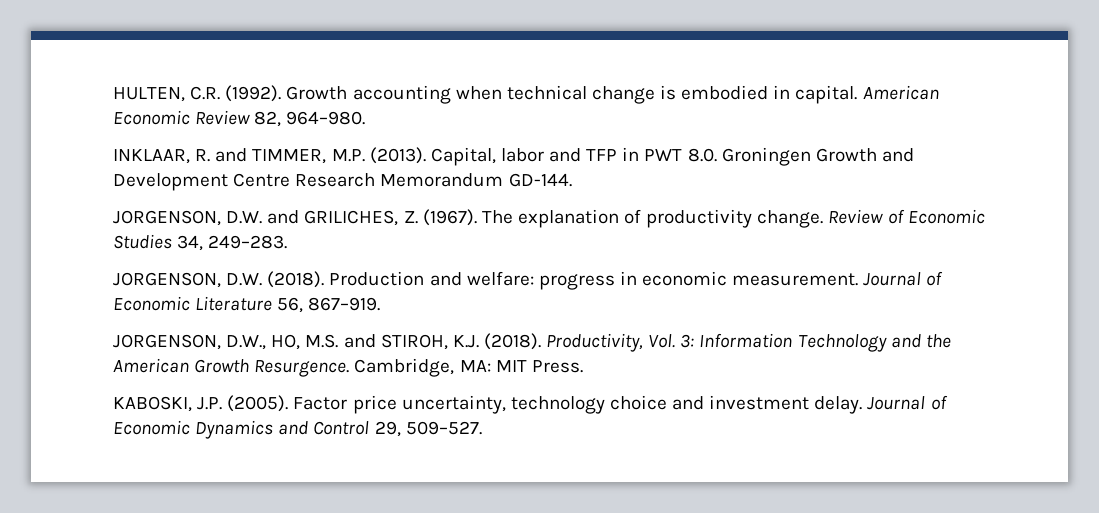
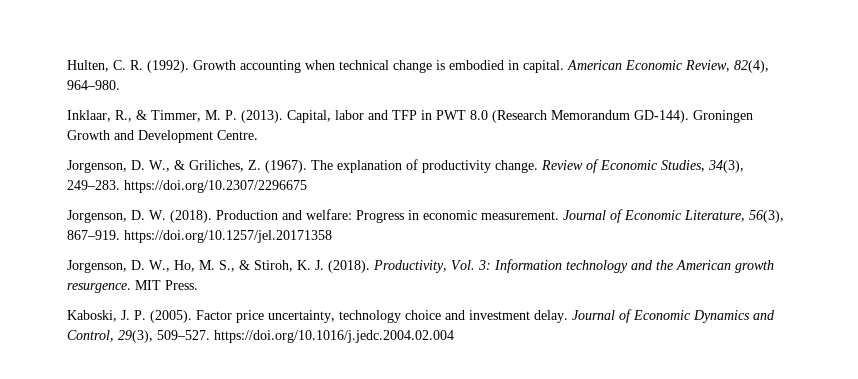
[113,86,221,102] HULTEN, C.R. -> [67,60,143,72] Hulten, C. R.
[195,110,282,127] Review 82, -> [685,60,769,73] Review, 82(4),
[113,148,365,164] INKLAAR, R. and TIMMER, M.P. -> [67,110,237,122] Inklaar, R., & Timmer, M. P.
[687,147,914,166] [113,173,572,191] [113,210,399,226] 8.0. Groningen Growth and Development Centre Research Memorandum GD-144. // JORGENSON, D.W. and GRILICHES, -> [470,110,753,123] [67,130,258,143] [67,160,244,173] 8.0 (Research Memorandum GD-144). Groningen Growth and Development Centre. // Jorgenson, D. W., & Griliches,
[113,234,204,251] Studies 34, -> [661,160,744,173] Studies, 34(3),
[113,272,263,288] // JORGENSON, D.W. -> [124,180,307,193] [67,210,166,223] https://doi.org/10.2307/2296675 // Jorgenson, D. W.
[538,274,615,290] progress -> [356,210,404,223] Progress
[195,296,304,313] Literature 56, -> [684,210,784,223] Literature, 56(3),
[113,334,479,350] // JORGENSON, D.W., HO, M.S. and STIROH, K.J. -> [124,230,332,243] [67,260,324,273] https://doi.org/10.1257/jel.20171358 // Jorgenson, D. W., Ho, M. S., & Stiroh, K. J.
[797,334,887,352] Technology -> [566,260,628,273] technology
[194,358,491,377] Growth Resurgence. Cambridge, MA: -> [735,260,774,273] [67,283,131,293] growth resurgence.
[113,396,223,412] KABOSKI, J.P. -> [67,310,146,322] Kaboski, J. P.
[313,421,482,437] Control 29, 509–527. -> [67,330,454,343] Control, 29(3), 509–527. https://doi.org/10.1016/j.jedc.2004.02.004

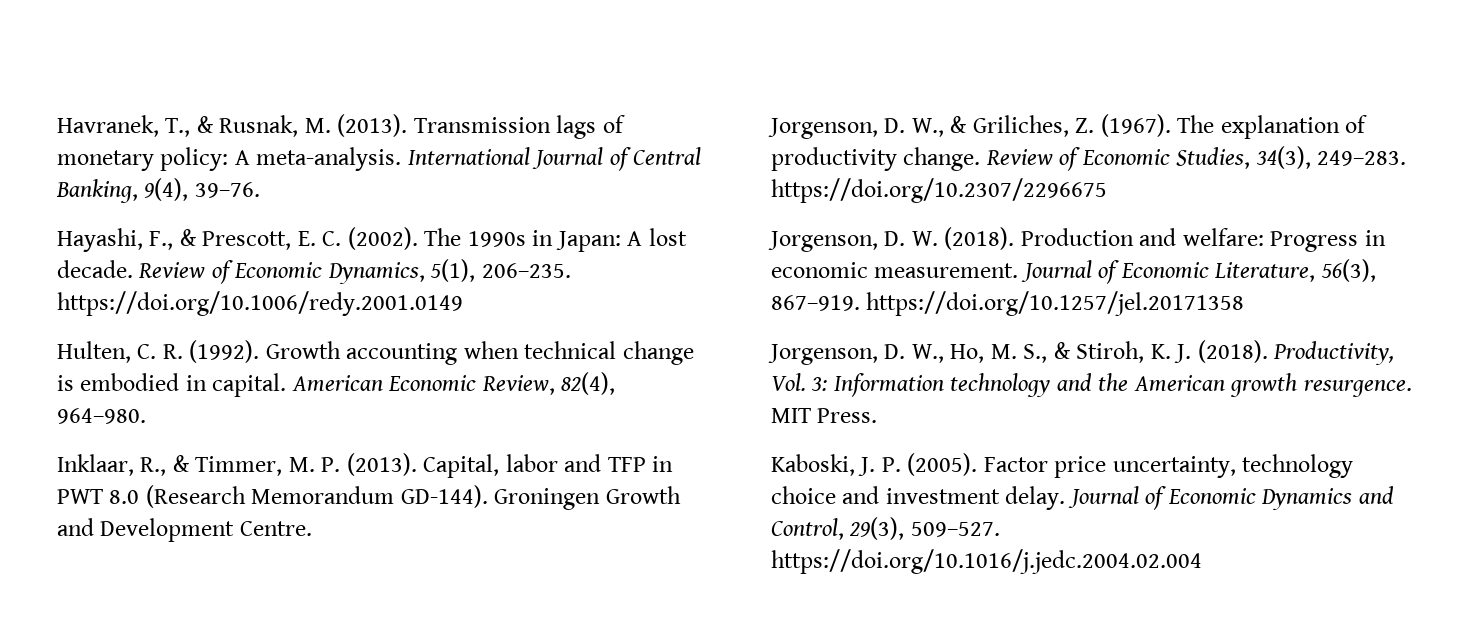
(67, 66) none -> [57,114,625,139] [57,147,702,171] [56,178,260,203] [57,227,687,252] [57,259,571,284] [57,291,463,316] Havranek, T., & Rusnak, M. (2013). Transmission lags of monetary policy: A meta-analysis. International Journal of Central Banking, 9(4), 39–76. // Hayashi, F., & Prescott, E. C. (2002). The 1990s in Japan: A lost decade. Review of Economic Dynamics, 5(1), 206–235. https://doi.org/10.1006/redy.2001.0149 //

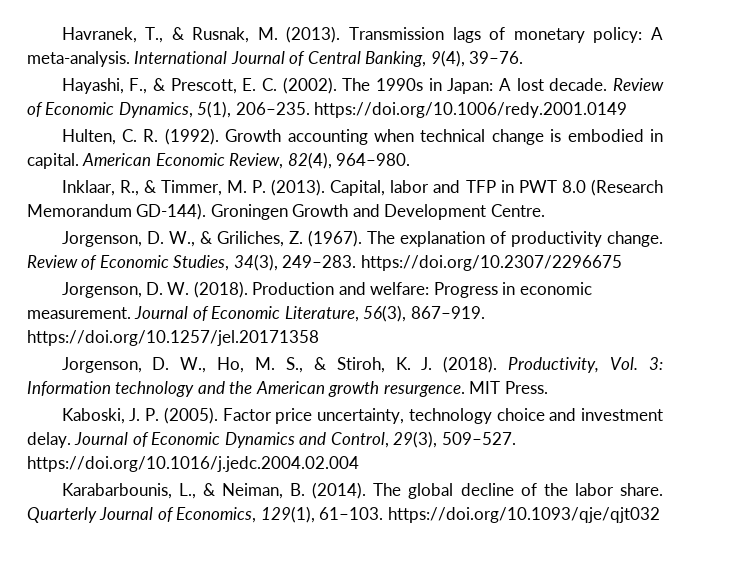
(1202, 561) none -> [61,482,664,499] [27,506,660,523] // Karabarbounis, L., & Neiman, B. (2014). The global decline of the labor share. Quarterly Journal of Economics, 129(1), 61–103. https://doi.org/10.1093/qje/qjt032

